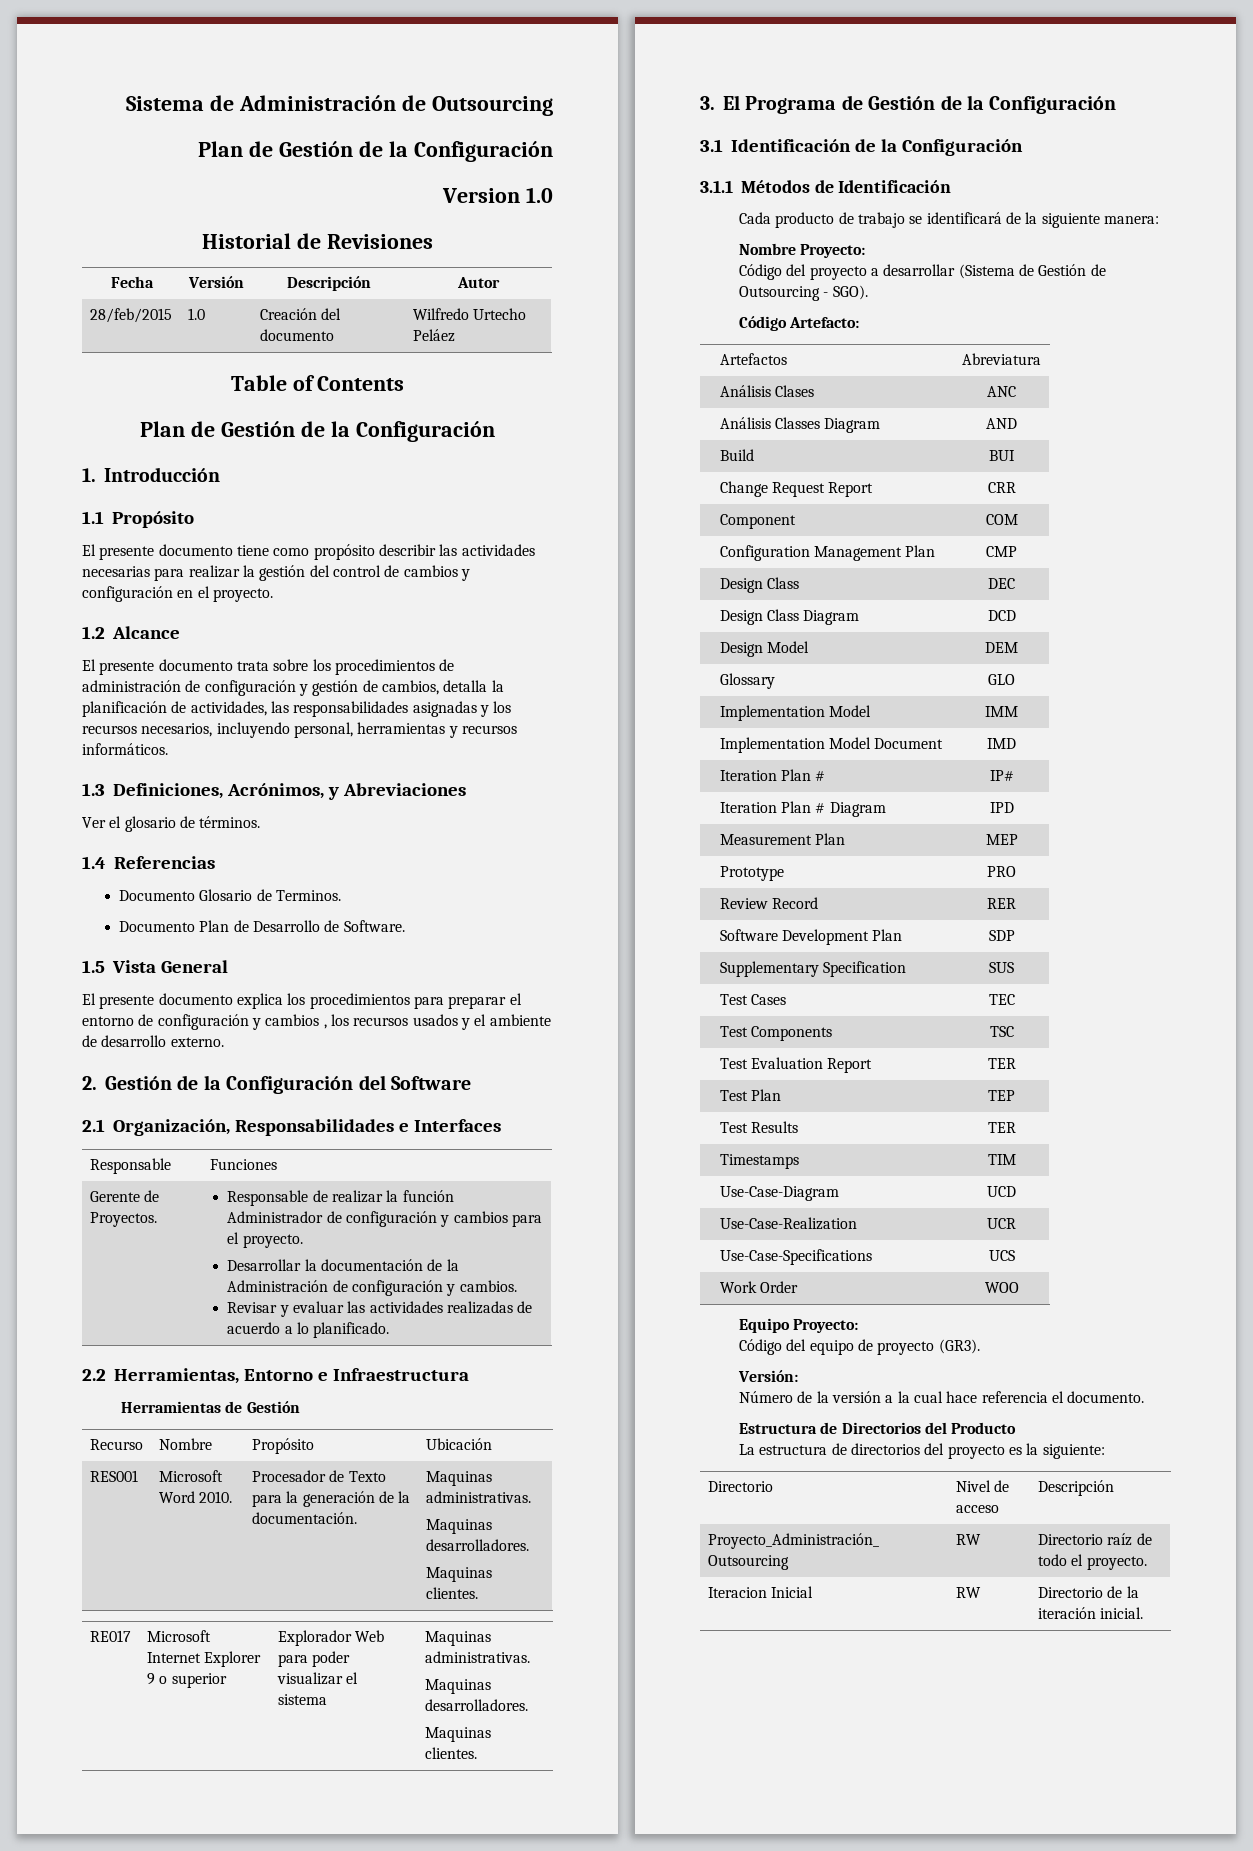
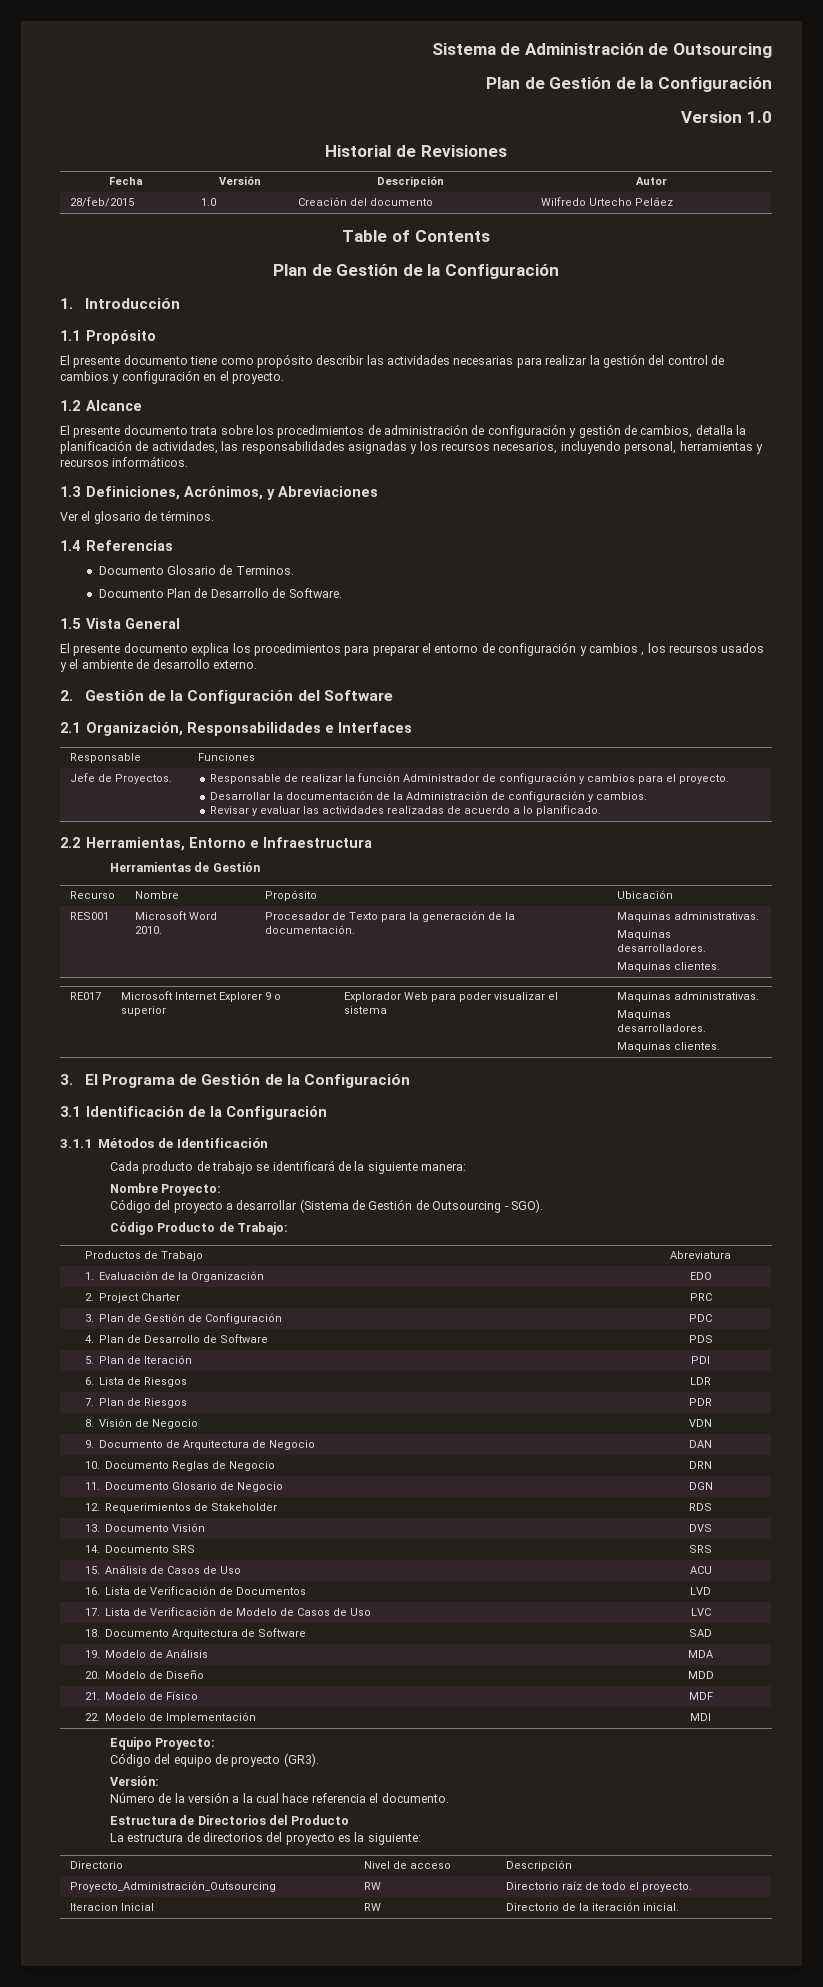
[89,1191,140,1202] Gerente -> [69,773,95,782] Jefe
[789,317,860,328] [719,353,787,365] [962,353,1041,365] [719,385,814,397] [987,386,1016,397] [719,417,881,433] [986,418,1017,429] [719,449,754,461] [989,450,1015,461] [719,481,874,497] [987,482,1016,493] [719,514,796,529] [985,514,1018,525] [719,545,936,561] [986,546,1017,557] [719,577,799,593] [988,578,1015,589] [719,609,860,625] [987,610,1016,621] [719,641,809,657] [985,642,1018,653] [719,673,775,689] [988,674,1015,685] [719,705,871,721] [985,706,1018,717] [719,737,944,753] [987,738,1016,749] [719,769,826,781] [989,770,1014,781] [719,801,886,817] [989,802,1014,813] [719,833,845,845] [985,834,1018,845] [719,866,784,881] [987,866,1016,877] [719,897,818,909] [987,898,1016,909] [719,929,903,945] [988,930,1015,941] [719,961,906,977] [989,962,1014,973] [719,994,786,1005] [988,994,1015,1005] [719,1026,832,1041] [989,1026,1014,1037] [719,1057,873,1073] [987,1058,1016,1069] [719,1089,781,1101] [988,1090,1015,1101] [719,1121,798,1133] [987,1122,1016,1133] [719,1154,799,1169] [987,1154,1016,1165] [719,1186,839,1201] [987,1186,1016,1197] [719,1217,857,1230] [987,1218,1016,1229] [719,1249,872,1265] [988,1250,1015,1261] [719,1281,798,1293] [984,1282,1019,1293] Artefacto: // Artefactos | Abreviatura // Análisis Clases | ANC // Análisis Classes Diagram | AND // Build | BUI // Change Request Report | CRR // Component | COM // Configuration Management Plan | CMP // Design Class | DEC // Design Class Diagram | DCD // Design Model | DEM // Glossary | GLO // Implementation Model | IMM // Implementation Model Document | IMD // Iteration Plan # | IP# // Iteration Plan # Diagram | IPD // Measurement Plan | MEP // Prototype | PRO // Review Record | RER // Software Development Plan | SDP // Supplementary Specification | SUS // Test Cases | TEC // Test Components | TSC // Test Evaluation Report | TER // Test Plan | TEP // Test Results | TER // Timestamps | TIM // Use-Case-Diagram | UCD // Use-Case-Realization | UCR // Use-Case-Specifications | UCS // Work Order | WOO -> [157,1222,288,1235] [84,1251,203,1261] [670,1251,731,1259] [84,1271,265,1282] [689,1272,712,1280] [84,1293,181,1303] [689,1293,712,1301] [84,1313,283,1324] [689,1314,712,1322] [84,1334,269,1343] [688,1335,713,1343] [84,1355,193,1364] [691,1356,710,1364] [84,1377,188,1387] [690,1377,711,1385] [84,1398,188,1408] [689,1398,712,1406] [84,1418,199,1429] [689,1419,712,1427] [84,1440,316,1450] [689,1440,712,1448] [84,1461,276,1471] [689,1461,712,1469] [84,1482,284,1492] [688,1482,713,1490] [84,1503,278,1513] [689,1503,712,1511] [84,1523,206,1532] [689,1524,712,1532] [84,1545,196,1553] [689,1545,712,1553] [84,1565,242,1574] [689,1566,712,1574] [84,1586,307,1595] [690,1587,711,1595] [84,1607,372,1616] [690,1608,711,1616] [84,1628,307,1639] [689,1629,712,1637] [84,1649,209,1658] [688,1650,714,1658] [84,1670,205,1679] [687,1671,714,1679] [84,1691,199,1700] [688,1692,713,1700] [84,1712,257,1723] [690,1713,711,1721] Producto de Trabajo: // Productos de Trabajo | Abreviatura // 1. Evaluación de la Organización | EDO // 2. Project Charter | PRC // 3. Plan de Gestión de Configuración | PDC // 4. Plan de Desarrollo de Software | PDS // 5. Plan de Iteración | PDI // 6. Lista de Riesgos | LDR // 7. Plan de Riesgos | PDR // 8. Visión de Negocio | VDN // 9. Documento de Arquitectura de Negocio | DAN // 10. Documento Reglas de Negocio | DRN // 11. Documento Glosario de Negocio | DGN // 12. Requerimientos de Stakeholder | RDS // 13. Documento Visión | DVS // 14. Documento SRS | SRS // 15. Análisis de Casos de Uso | ACU // 16. Lista de Verificación de Documentos | LVD // 17. Lista de Verificación de Modelo de Casos de Uso | LVC // 18. Documento Arquitectura de Software | SAD // 19. Modelo de Análisis | MDA // 20. Modelo de Diseño | MDD // 21. Modelo de Físico | MDF // 22. Modelo de Implementación | MDI

